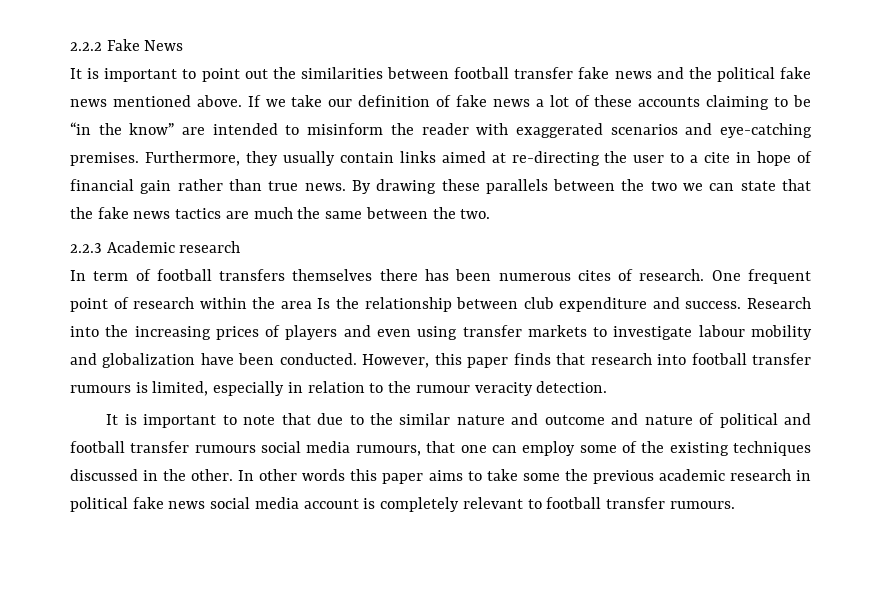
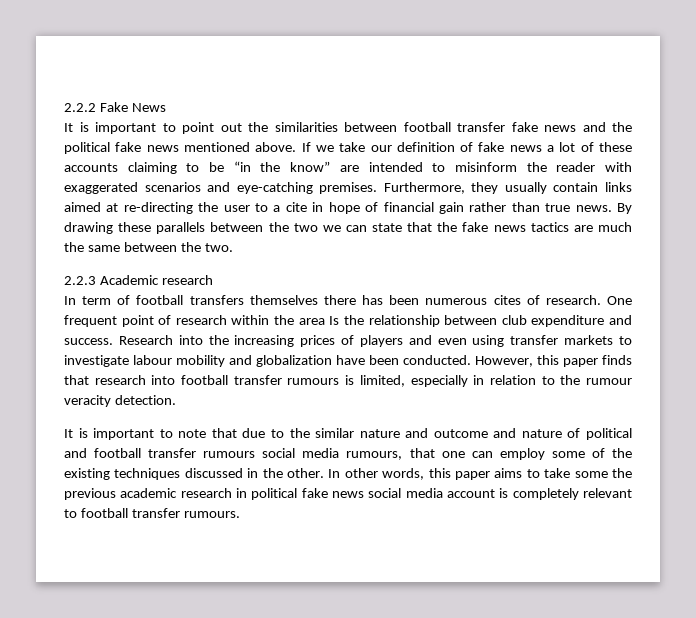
[302,469,346,481] words -> [382,468,425,480] words,

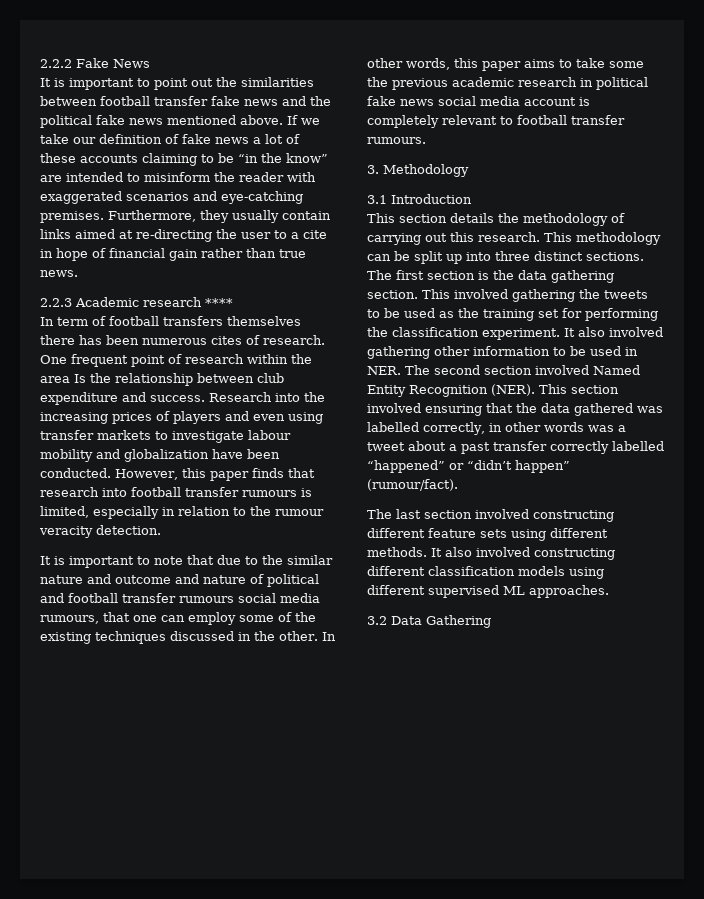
[617,203,633,214] [64,222,632,234] [64,242,233,252] By drawing these parallels between the two we can state that the fake news tactics are much the same between the two. -> (78, 273) none
(213, 280) none -> [205,298,233,307] ****
(240, 514) none -> [367,164,469,177] [367,194,472,204] [367,213,625,226] [367,232,661,245] [367,251,644,264] [367,270,614,283] [367,289,648,302] [367,308,658,321] [367,327,663,340] [367,346,638,359] [367,365,640,375] [367,384,619,397] [367,403,663,416] [367,422,626,435] [367,441,664,454] [367,460,570,473] [367,479,458,491] [367,509,614,522] [367,528,608,541] [367,547,615,560] [367,566,604,579] [367,585,609,598] [367,615,491,628] // 3. Methodology // 3.1 Introduction // This section details the methodology of carrying out this research. This methodology can be split up into three distinct sections. The first section is the data gathering section. This involved gathering the tweets to be used as the training set for performing the classification experiment. It also involved gathering other information to be used in NER. The second section involved Named Entity Recognition (NER). This section involved ensuring that the data gathered was labelled correctly, in other words was a tweet about a past transfer correctly labelled “happened” or “didn’t happen” (rumour/fact). // The last section involved constructing different feature sets using different methods. It also involved constructing different classification models using different supervised ML approaches. // 3.2 Data Gathering

